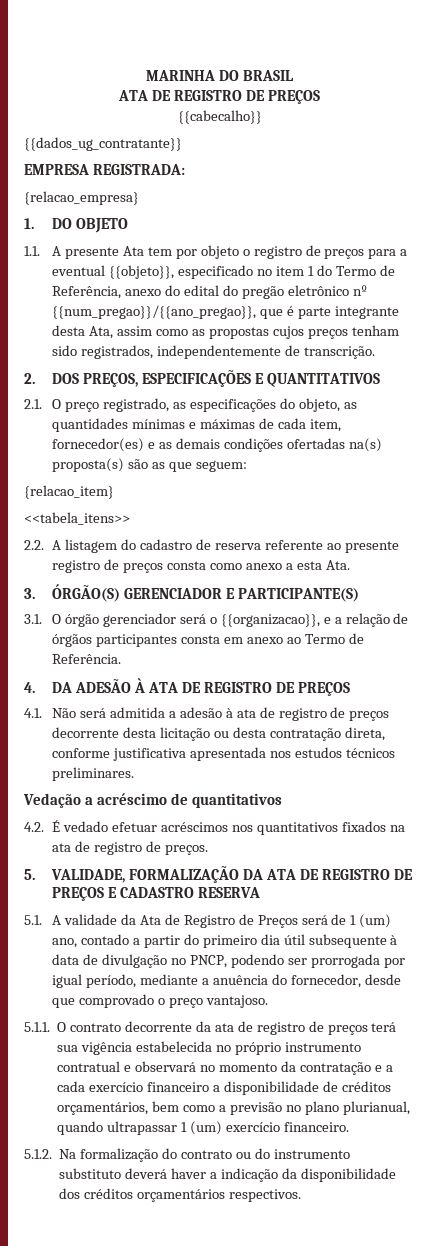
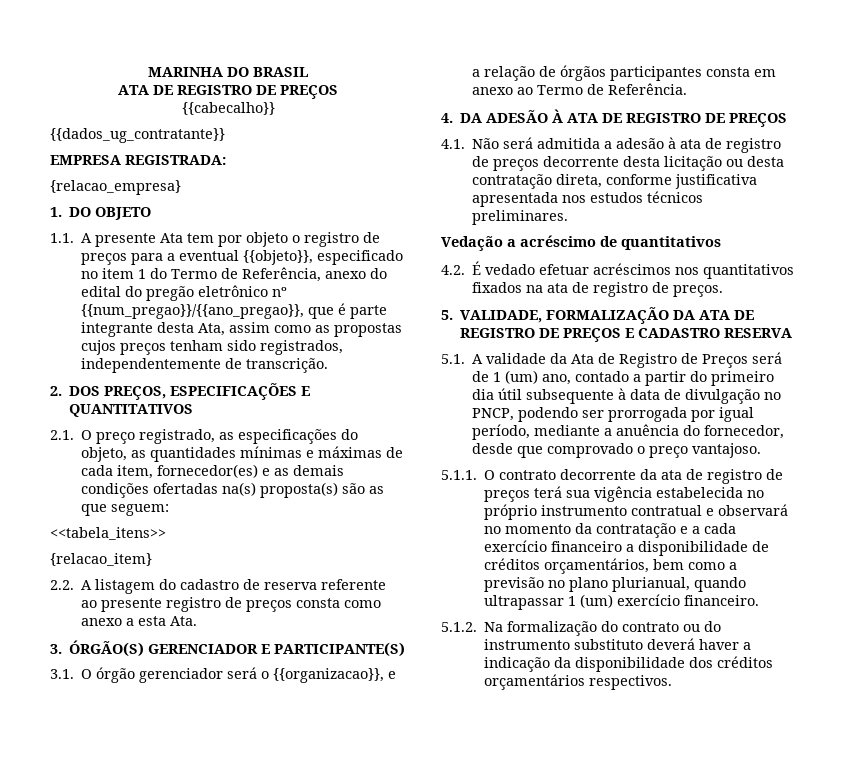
(247, 466) none -> [50,527,166,540] // <<tabela_itens>>
[24,512,130,525] // <<tabela_itens>> -> (152, 559) none

